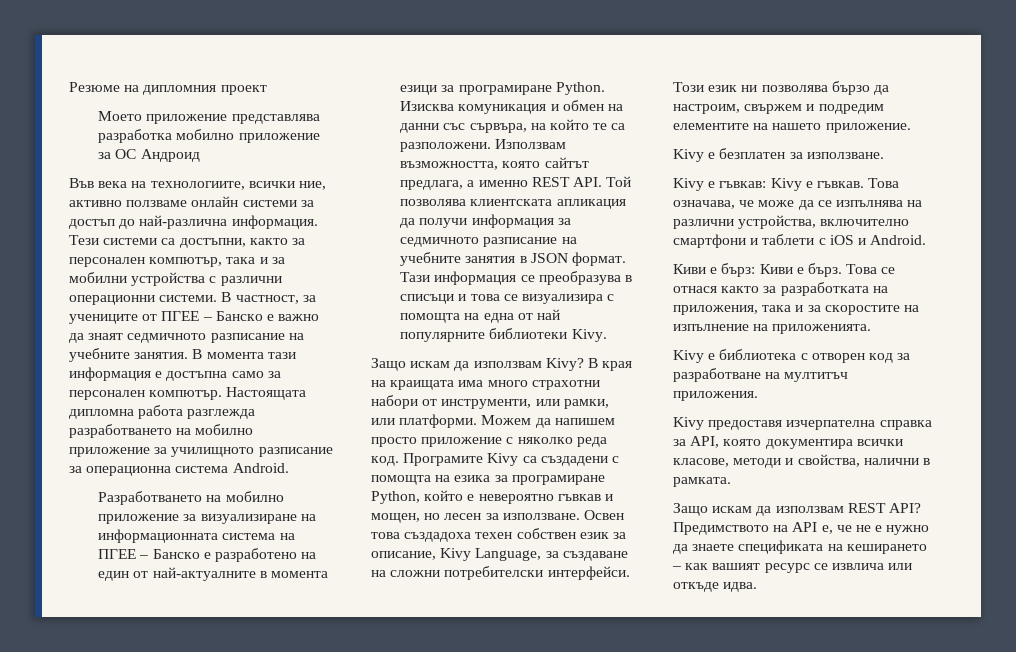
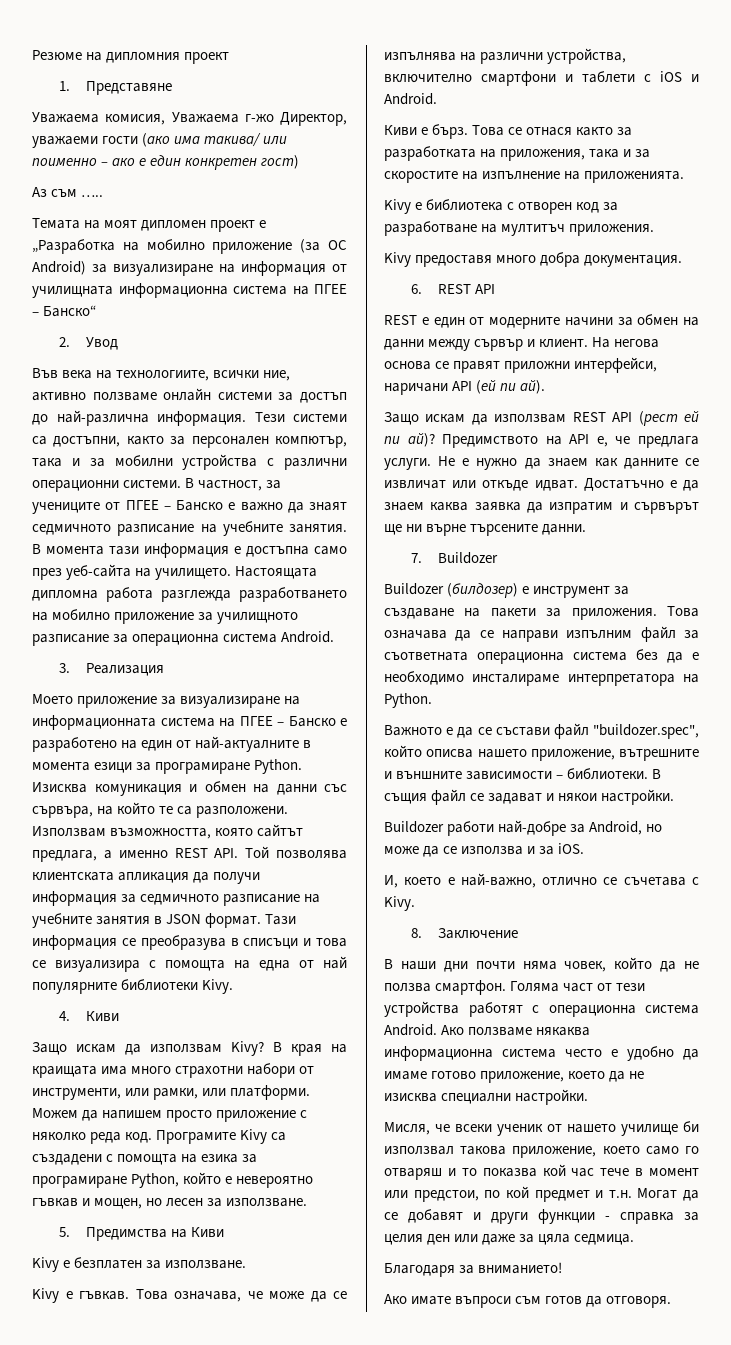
[98,111,320,124] [98,129,320,143] [98,149,200,162] Моето приложение представлява разработка мобилно приложение за ОС Андроид -> [58,81,172,95] [32,112,347,126] [32,133,288,148] [32,155,300,170] [32,187,104,197] [32,218,267,232] [32,239,347,254] [32,261,347,276] [32,283,347,298] [32,305,97,317] [58,337,118,350] 1. Представяне // Уважаема комисия, Уважаема г-жо Директор, уважаеми гости (ако има такива/ или поименно – ако е един конкретен гост) // Аз съм ….. // Темата на моят дипломен проект е „Разработка на мобилно приложение (за ОС Аndroid) за визуализиране на информация от училищната информационна система на ПГЕЕ – Банско“ // 2. Увод
[267,371,281,378] [69,390,223,400] за персонален компютър. -> [32,564,232,580] през уеб-сайта на училището.
[98,491,284,505] Разработването на мобилно -> [58,663,164,676] [32,694,73,704] 3. Реализация // Моето
(607, 335) none -> [58,1011,119,1021] // 4. Киви
[583,510,624,520] [371,528,626,542] [371,548,628,561] [371,566,630,580] [673,81,889,95] [673,104,884,114] [673,123,911,133] Освен това създадоха техен собствен език за описание, Kivy Language, за създаване на сложни потребителски интерфейси. Този език ни позволява бързо да настроим, свържем и подредим елементите на нашето приложение. -> [58,1227,224,1241] // 5. Предимства на Киви
[719,178,813,191] гъвкав: Kivy е -> (73, 1295) none
[721,263,804,277] бърз: Киви е -> (429, 131) none
[786,420,932,430] [673,436,903,449] [673,454,930,468] [673,477,731,487] изчерпателна справка за API, която документира всички класове, методи и свойства, налични в рамката. -> [496,252,683,267] [410,284,495,294] [384,314,699,329] [384,337,660,351] [384,357,658,373] [384,380,546,395] много добра документация. // 6. REST API // REST е един от модерните начини за обмен на данни между сървър и клиент. На негова основа се правят приложни интерфейси, наричани API (ей пи ай).
[888,503,921,513] API? -> [612,411,699,426] [384,433,435,447] API (рест ей пи ай)?
[855,525,930,535] [673,540,927,554] [672,563,913,573] [673,582,758,592] не е нужно да знаете спецификата на кеширането – как вашият ресурс се извлича или откъде идва. -> [638,436,699,448] [384,456,699,470] [384,478,699,491] [384,502,699,514] [384,524,587,536] [410,552,498,564] [384,583,630,598] [384,606,699,620] [384,626,699,642] [384,649,699,664] [384,671,699,686] [384,693,432,708] [384,723,699,739] [384,745,699,761] [384,768,662,780] [384,789,675,805] [384,820,663,836] [384,843,585,857] [384,873,699,888] [384,896,415,911] [410,928,518,939] [384,957,699,972] [384,980,646,995] [384,1001,699,1017] [384,1024,591,1036] [384,1046,699,1061] [384,1071,645,1083] [384,1089,589,1105] [384,1121,699,1136] [384,1146,699,1158] [384,1164,699,1180] [384,1186,699,1202] [384,1209,699,1224] [384,1234,635,1245] [384,1262,563,1277] [384,1294,672,1308] предлага услуги. Не е нужно да знаем как данните се извличат или откъде идват. Достатъчно е да знаем каква заявка да изпратим и сървърът ще ни върне търсените данни. // 7. Buildozer // Buildozer (билдозер) е инструмент за създаване на пакети за приложения. Това означава да се направи изпълним файл за съответната операционна система без да е необходимo инсталираме интерпретатора на Python. // Важното е да се състави файл "buildozer.spec", който описва нашето приложение, вътрешните и външните зависимости – библиотеки. В същия файл се задават и някои настройки. // Buildozer работи най-добре за Android, но може да се използва и за iOS. // И, което е най-важно, отлично се съчетава с Kivy. // 8. Заключение // В наши дни почти няма човек, който да не ползва смартфон. Голяма част от тези устройства работят с операционна система Android. Ако ползваме някаква информационна система често е удобно да имаме готово приложение, което да не изисква специални настройки. // Мисля, че всеки ученик от нашето училище би използвал такова приложение, което само го отваряш и то показва кой час тече в момент или предстои, по кой предмет и т.н. Могат да се добавят и други функции - справка за целия ден или даже за цяла седмица. // Благодаря за вниманието! // Ако имате въпроси съм готов да отговоря.

